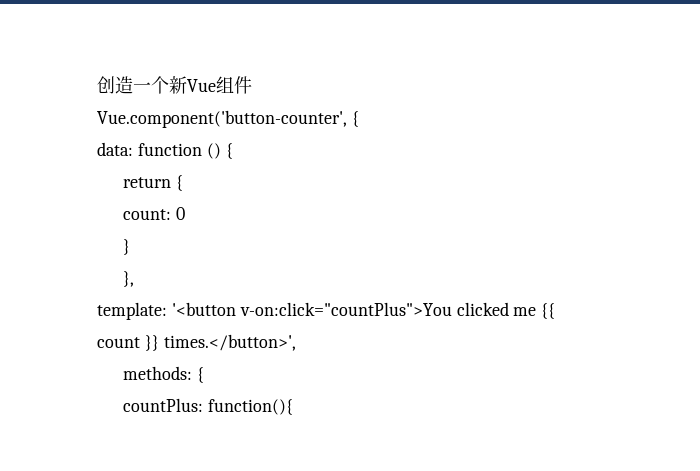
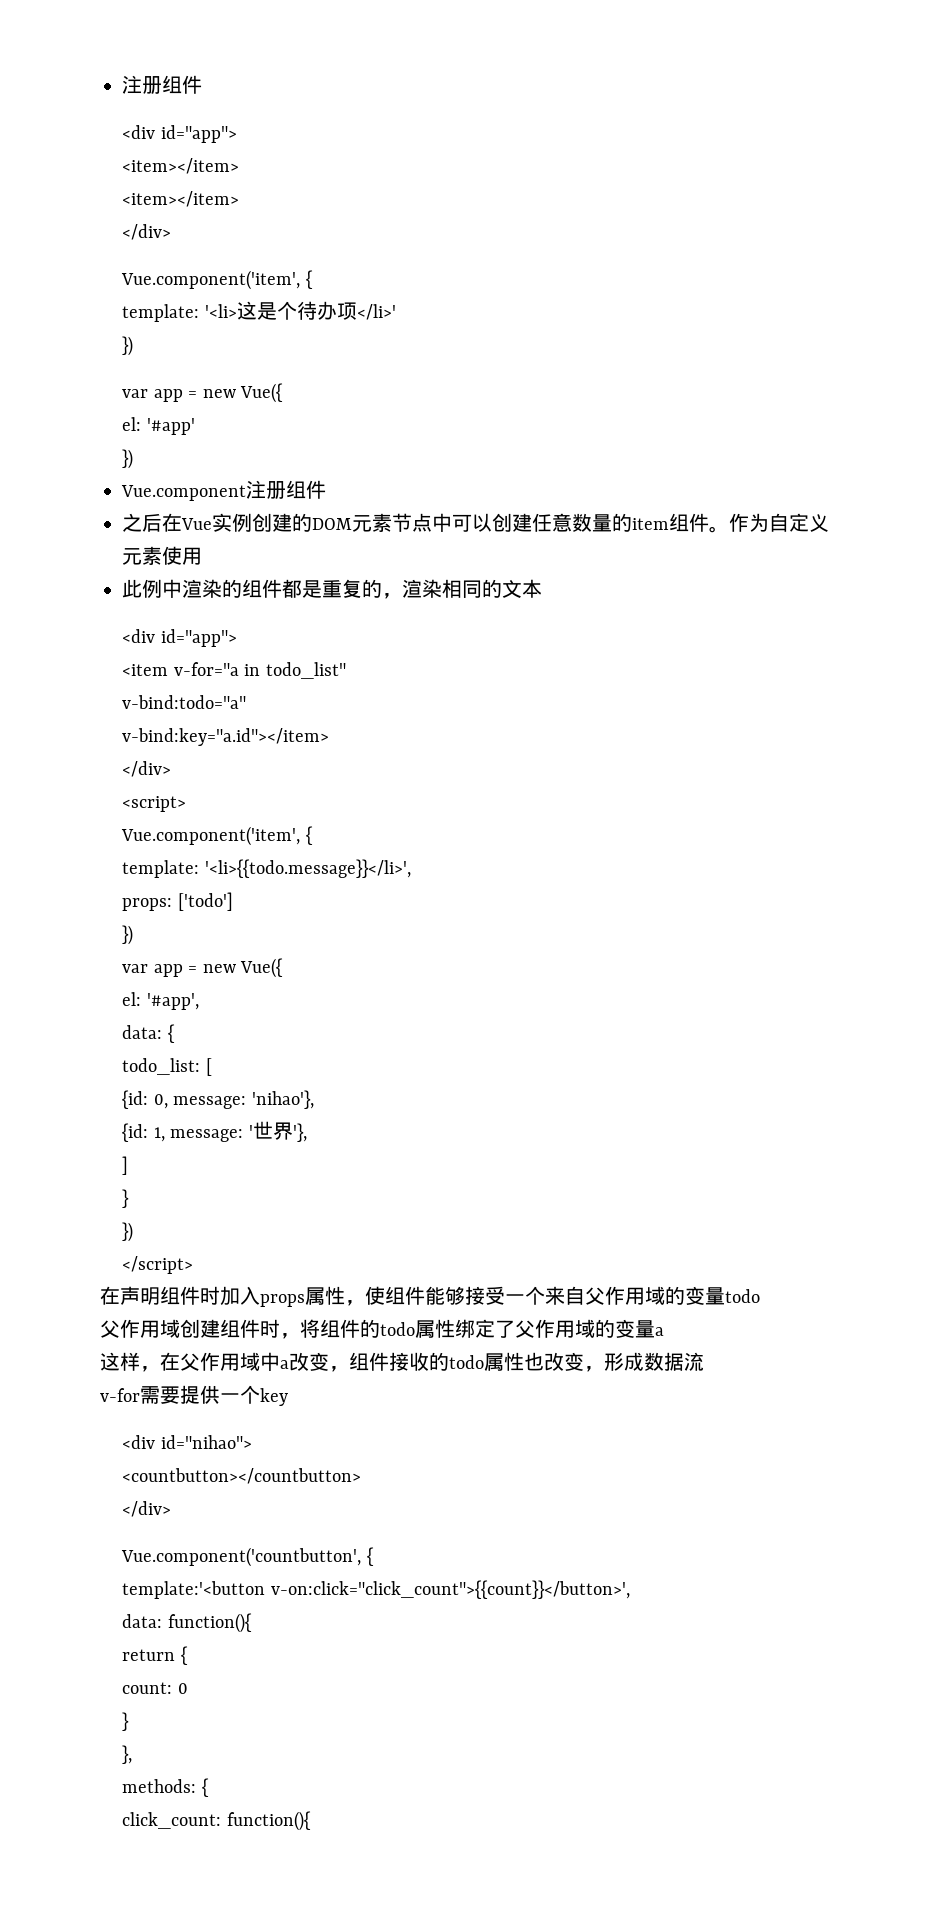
[97,76,252,94] [97,110,359,128] [97,142,233,159] 创造一个新Vue组件 // Vue.component('button-counter', { // data: function () { -> [122,75,202,94] [122,125,237,143] [122,158,240,174] [122,191,240,207] [122,224,172,240] [121,270,313,290] [122,301,396,322] [122,336,134,356] [122,383,284,403] [122,417,195,435] [122,449,134,469] [121,480,326,501] [122,513,829,533] [122,546,202,565] [122,579,542,599] [122,629,237,647] [122,662,346,679] [122,695,247,709] [122,728,330,746] [122,761,172,777] [122,796,187,812] [121,826,313,846] [122,859,411,878] [122,892,233,911] [122,925,134,945] [122,958,284,978] [122,992,199,1010] [122,1024,175,1043] [122,1058,212,1076] [122,1090,314,1109] [122,1121,307,1142] [122,1156,129,1175] [122,1189,130,1208] [122,1222,134,1242] [122,1256,194,1274] [100,1286,760,1307] [100,1319,664,1339] [100,1352,704,1372] [100,1385,288,1406] [122,1435,252,1449] [122,1468,362,1484] [122,1501,172,1517] [121,1547,374,1567] [122,1580,630,1599] [122,1613,252,1633] 注册组件 // <div id="app"> // <item></item> // <item></item> // </div> // Vue.component('item', { // template: '<li>这是个待办项</li>' // }) // var app = new Vue({ // el: '#app' // }) // Vue.component注册组件 // 之后在Vue实例创建的DOM元素节点中可以创建任意数量的item组件。作为自定义元素使用 // 此例中渲染的组件都是重复的，渲染相同的文本 // <div id="app"> // <item v-for="a in todo_list" // v-bind:todo="a" // v-bind:key="a.id"></item> // </div> // <script> // Vue.component('item', { // template: '<li>{{todo.message}}</li>', // props: ['todo'] // }) // var app = new Vue({ // el: '#app', // data: { // todo_list: [ // {id: 0, message: 'nihao'}, // {id: 1, message: '世界'}, // ] // } // }) // </script> // 在声明组件时加入props属性，使组件能够接受一个来自父作用域的变量todo // 父作用域创建组件时，将组件的todo属性绑定了父作用域的变量a // 这样，在父作用域中a改变，组件接收的todo属性也改变，形成数据流 // v-for需要提供一个key // <div id="nihao"> // <countbutton></countbutton> // </div> // Vue.component('countbutton', { // template:'<button v-on:click="click_count">{{count}}</button>', // data: function(){
[97,302,556,320] [97,334,296,351] // template: '<button v-on:click="countPlus">You clicked me {{ count }} times.</button>', -> (133, 1754) none
[123,398,204,412] countPlus: -> [122,1812,222,1829] click_count:

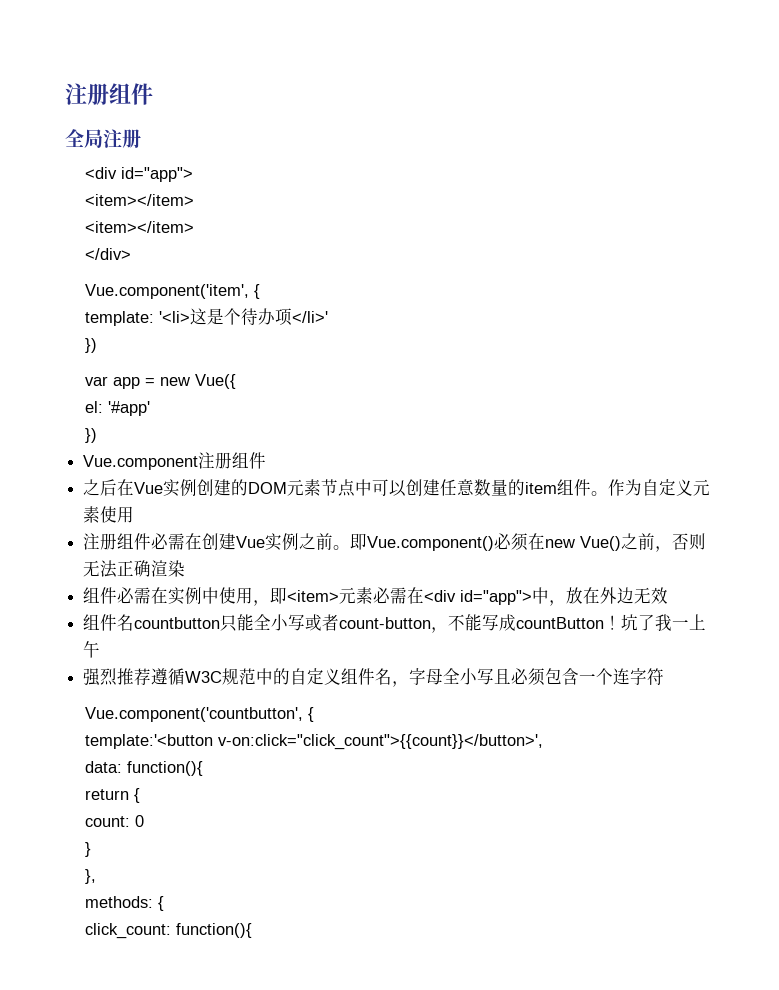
[122,75,202,94] 注册组件 -> [65,83,153,105] [65,129,141,148] 注册组件 // 全局注册
[122,579,542,599] [122,629,237,647] [122,662,346,679] [122,695,247,709] [122,728,330,746] [122,761,172,777] [122,796,187,812] [121,826,313,846] [122,859,411,878] [122,892,233,911] [122,925,134,945] [122,958,284,978] [122,992,199,1010] [122,1024,175,1043] [122,1058,212,1076] [122,1090,314,1109] [122,1121,307,1142] [122,1156,129,1175] [122,1189,130,1208] [122,1222,134,1242] [122,1256,194,1274] [100,1286,760,1307] [100,1319,664,1339] [100,1352,704,1372] [100,1385,288,1406] [122,1435,252,1449] [122,1468,362,1484] [122,1501,172,1517] 此例中渲染的组件都是重复的，渲染相同的文本 // <div id="app"> // <item v-for="a in todo_list" // v-bind:todo="a" // v-bind:key="a.id"></item> // </div> // <script> // Vue.component('item', { // template: '<li>{{todo.message}}</li>', // props: ['todo'] // }) // var app = new Vue({ // el: '#app', // data: { // todo_list: [ // {id: 0, message: 'nihao'}, // {id: 1, message: '世界'}, // ] // } // }) // </script> // 在声明组件时加入props属性，使组件能够接受一个来自父作用域的变量todo // 父作用域创建组件时，将组件的todo属性绑定了父作用域的变量a // 这样，在父作用域中a改变，组件接收的todo属性也改变，形成数据流 // v-for需要提供一个key // <div id="nihao"> // <countbutton></countbutton> // </div> -> [83,533,707,552] [83,560,186,578] [83,587,669,606] [83,614,707,633] [83,641,101,658] [83,668,665,687] 注册组件必需在创建Vue实例之前。即Vue.component()必须在new Vue()之前，否则无法正确渲染 // 组件必需在实例中使用，即<item>元素必需在<div id="app">中，放在外边无效 // 组件名countbutton只能全小写或者count-button，不能写成countButton！坑了我一上午 // 强烈推荐遵循W3C规范中的自定义组件名，字母全小写且必须包含一个连字符

